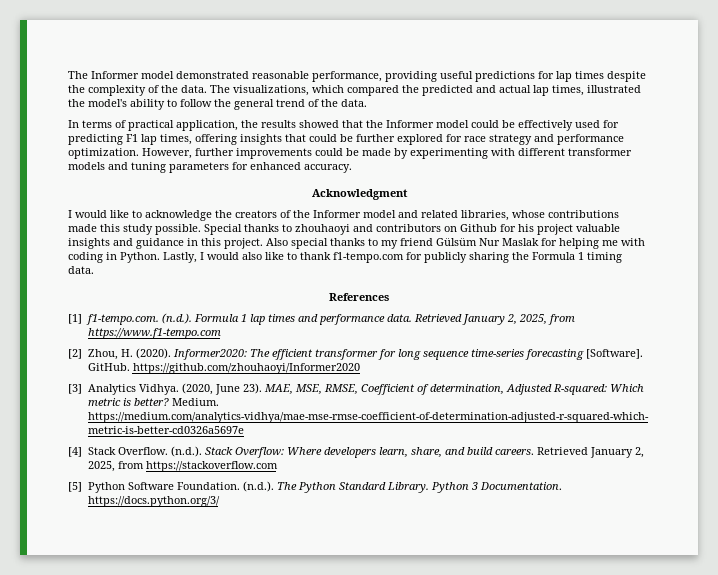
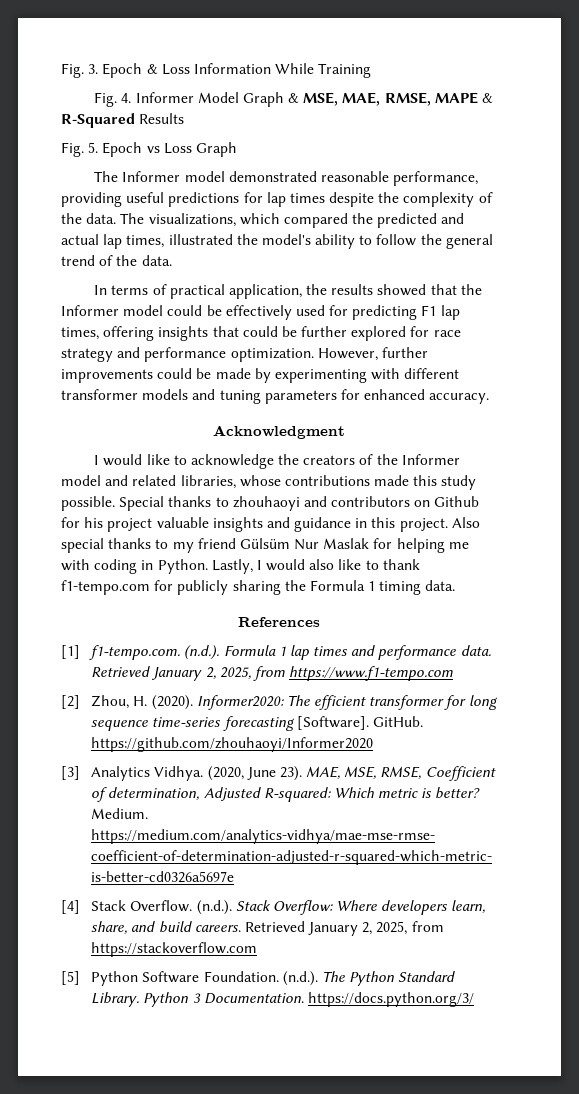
(68, 75) none -> [61,63,372,78] [94,92,493,107] [61,113,185,128] [61,142,237,157] Fig. 3. Epoch & Loss Information While Training // Fig. 4. Informer Model Graph & MSE, MAE, RMSE, MAPE & R-Squared Results // Fig. 5. Epoch vs Loss Graph //

